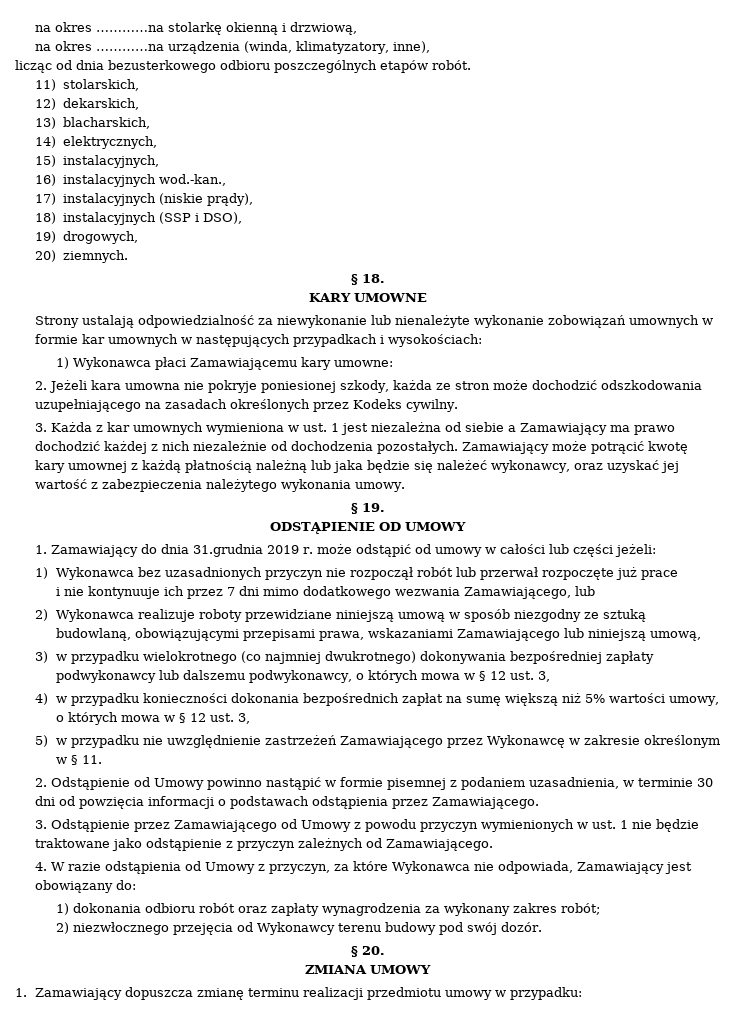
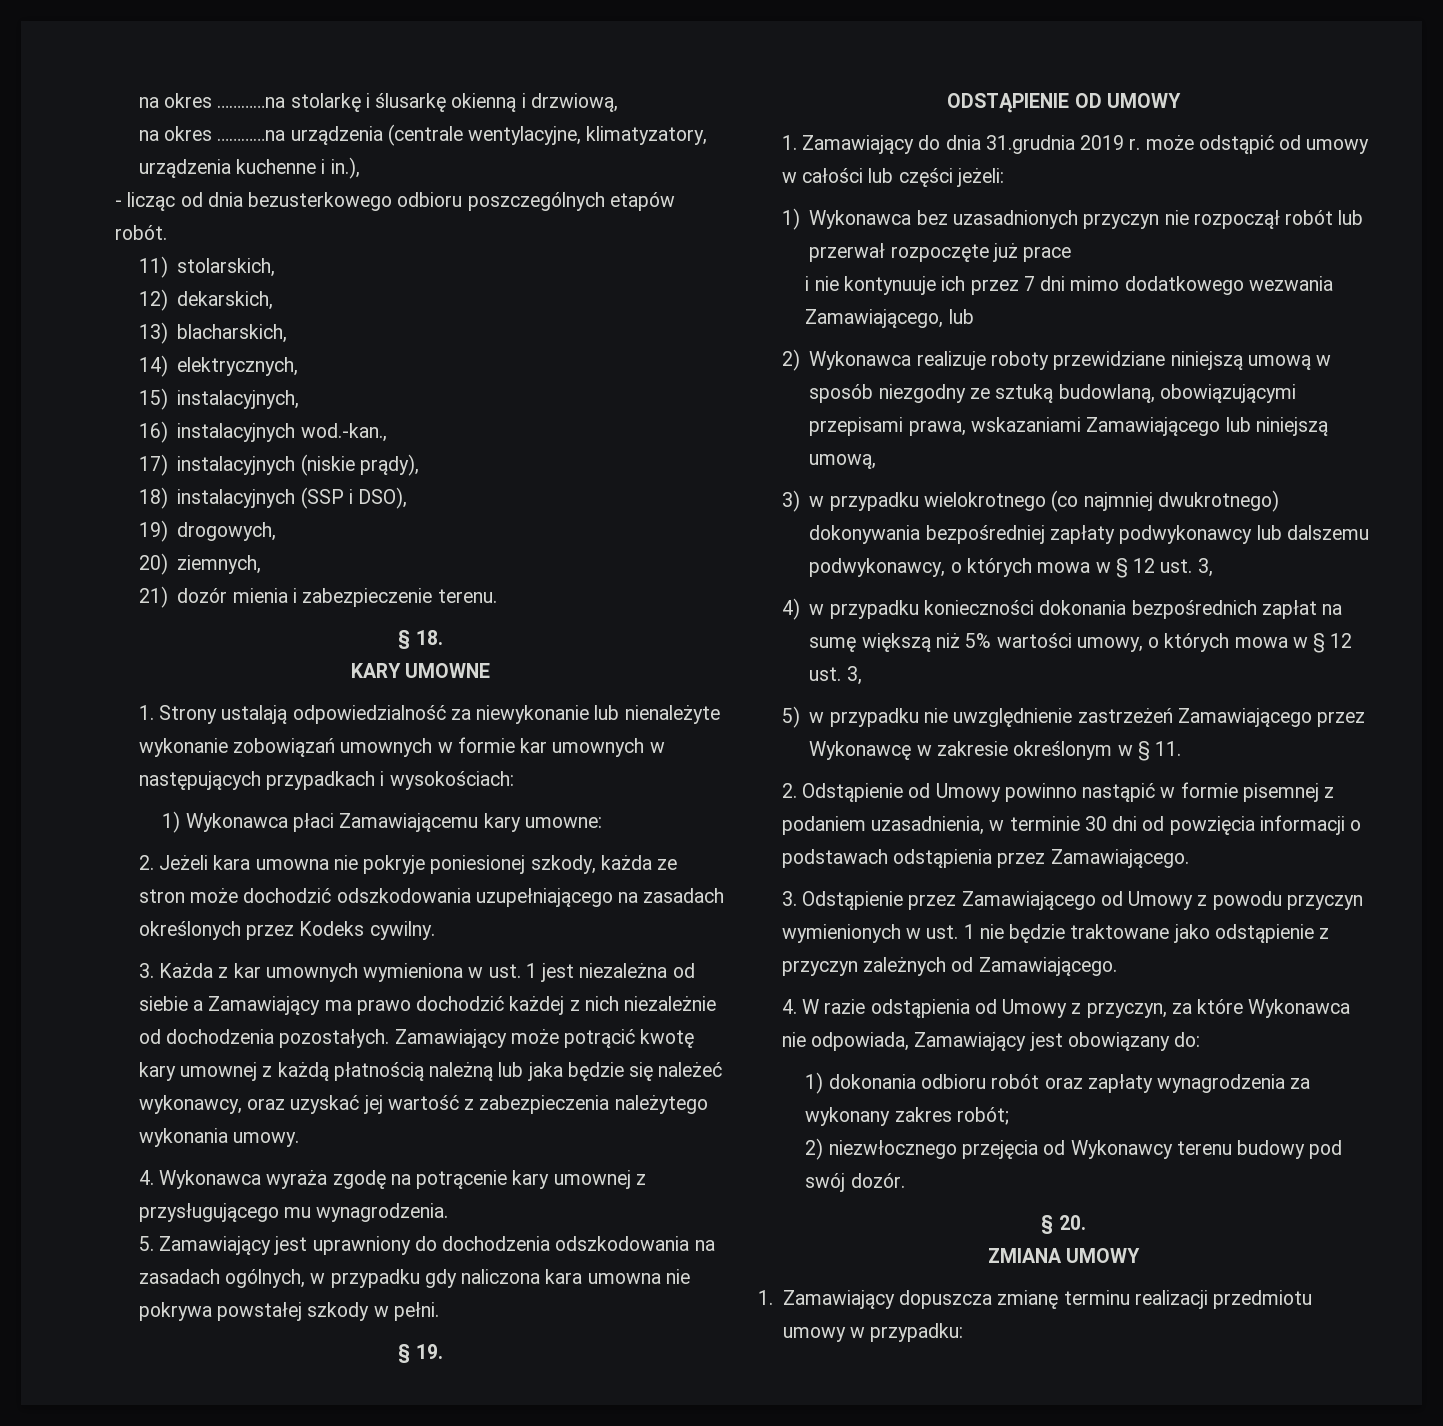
(223, 28) none -> [365,93,447,112] i ślusarkę
[244,41,431,54] (winda, klimatyzatory, inne), // -> [387,124,708,146] [138,157,360,179] [115,200,122,207] (centrale wentylacyjne, klimatyzatory, urządzenia kuchenne i in.), // -
[62,250,128,263] ziemnych. -> [177,555,262,574] [138,586,497,608] ziemnych, // 21) dozór mienia i zabezpieczenie terenu.
(427, 297) none -> [138,705,154,720] 1.
(406, 487) none -> [138,1170,646,1189] [138,1203,449,1222] [138,1236,715,1255] [138,1269,690,1288] [138,1302,439,1321] // 4. Wykonawca wyraża zgodę na potrącenie kary umownej z przysługującego mu wynagrodzenia. // 5. Zamawiający jest uprawniony do dochodzenia odszkodowania na zasadach ogólnych, w przypadku gdy naliczona kara umowna nie pokrywa powstałej szkody w pełni.

